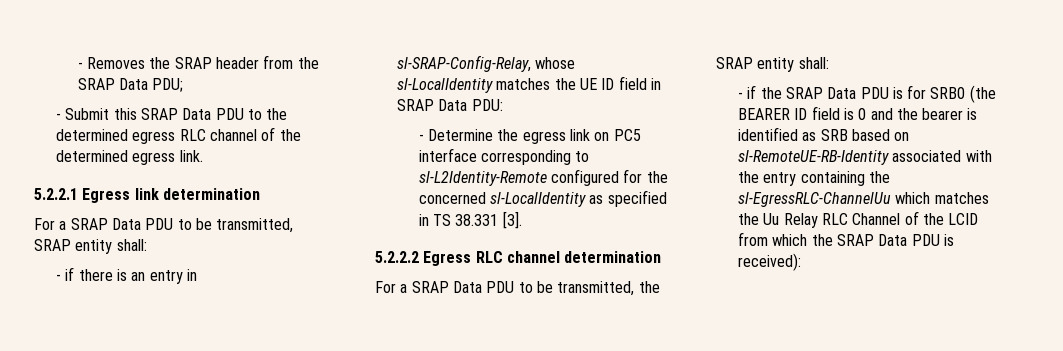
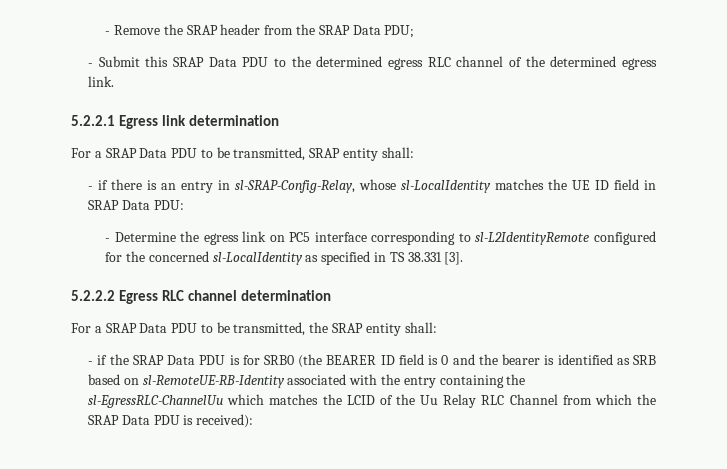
[77,57,146,69] - Removes -> [105,25,161,35] - Remove
[418,171,547,186] sl-L2Identity-Remote -> [475,232,590,245] sl-L2IdentityRemote
(759, 219) none -> [346,394,415,405] LCID of the
[904,211,979,225] of the LCID -> (558, 399) none

